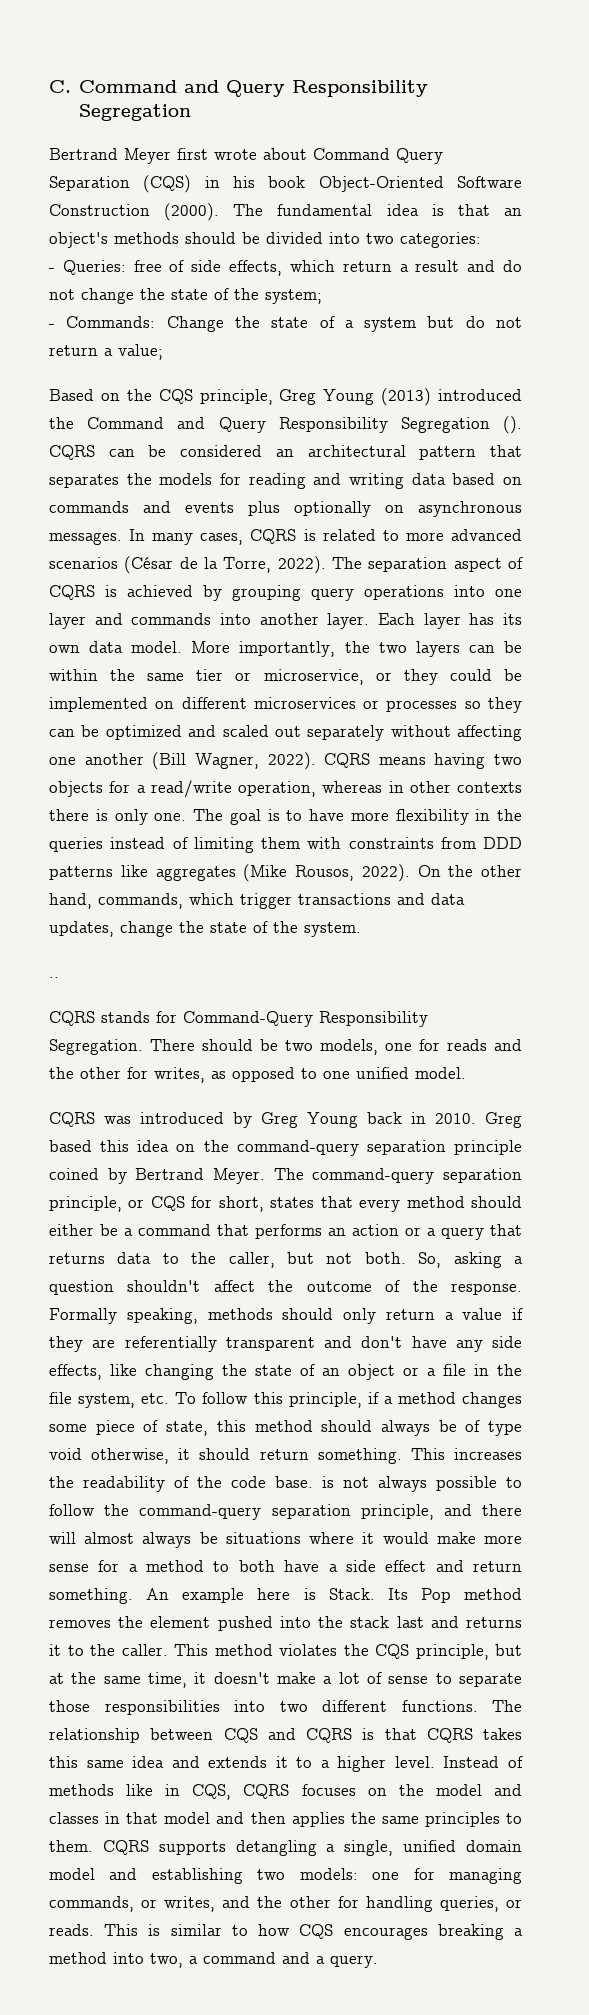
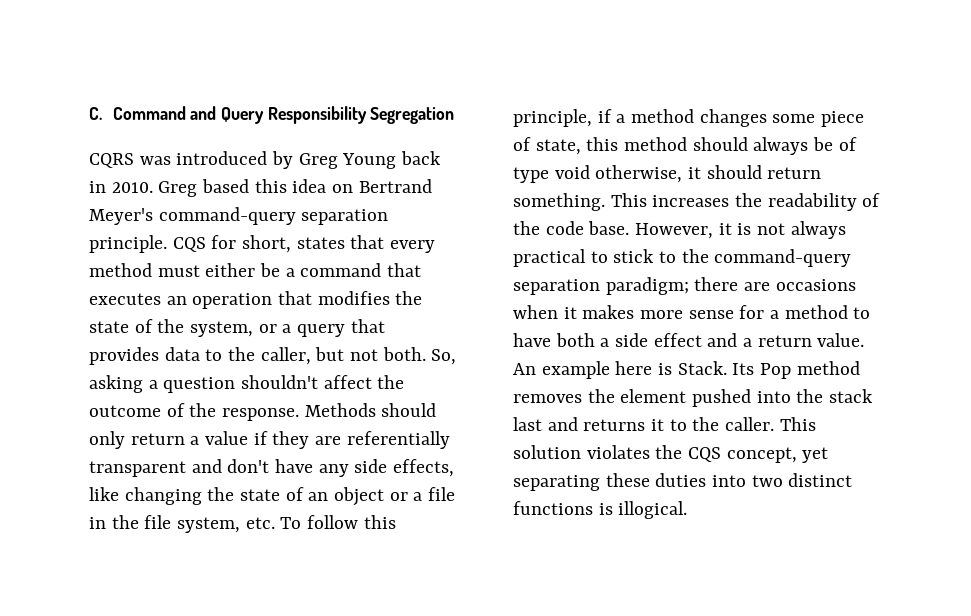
[49,148,443,164] [49,175,522,193] [49,203,523,221] [49,232,481,248] [49,260,522,276] [49,288,322,304] [49,316,523,332] [49,344,163,360] [49,388,522,406] [49,416,522,434] [49,445,522,460] [49,473,522,489] [49,501,522,517] [49,529,522,545] [49,556,523,574] [49,585,522,601] [49,613,522,629] [49,641,522,657] [49,669,522,685] [49,697,522,713] [49,725,522,741] [49,752,522,770] [49,780,522,798] [49,809,522,825] [49,837,522,853] [49,864,522,882] [49,893,465,909] [49,921,361,937] [49,977,59,978] [49,1011,428,1027] [49,1039,522,1055] [49,1067,466,1083] // Bertrand Meyer first wrote about Command Query Separation (CQS) in his book Object-Oriented Software Construction (2000). The fundamental idea is that an object's methods should be divided into two categories: // - Queries: free of side effects, which return a result and do not change the state of the system; // - Commands: Change the state of a system but do not return a value; // Based on the CQS principle, Greg Young (2013) introduced the Command and Query Responsibility Segregation (). CQRS can be considered an architectural pattern that separates the models for reading and writing data based on commands and events plus optionally on asynchronous messages. In many cases, CQRS is related to more advanced scenarios (César de la Torre, 2022). The separation aspect of CQRS is achieved by grouping query operations into one layer and commands into another layer. Each layer has its own data model. More importantly, the two layers can be within the same tier or microservice, or they could be implemented on different microservices or processes so they can be optimized and scaled out separately without affecting one another (Bill Wagner, 2022). CQRS means having two objects for a read/write operation, whereas in other contexts there is only one. The goal is to have more flexibility in the queries instead of limiting them with constraints from DDD patterns like aggregates (Mike Rousos, 2022). On the other hand, commands, which trigger transactions and data updates, change the state of the system. // .. // CQRS stands for Command-Query Responsibility Segregation. There should be two models, one for reads and the other for writes, as opposed to one unified model. -> (455, 115) none
[203,1140,522,1156] [49,1168,522,1184] [49,1196,145,1212] the command-query separation principle coined by Bertrand Meyer. The command-query separation principle, or -> [358,179,432,193] [89,207,389,225] [89,235,167,253] Bertrand Meyer's command-query separation principle.
[471,1196,523,1208] should -> [157,265,200,277] must
[255,1224,399,1239] performs an action -> [89,291,423,309] [89,319,254,337] executes an operation that modifies the state of the system,
[49,1253,105,1264] returns -> [89,347,159,365] provides
[49,1308,273,1324] Formally speaking, methods -> [304,403,376,417] Methods
(313, 1482) none -> [635,223,732,239] However, it
[436,1476,522,1491] [49,1504,522,1520] [49,1532,476,1548] possible to follow the command-query separation principle, and there will almost always be situations where it would make -> [513,249,852,267] [513,277,856,295] [513,305,635,319] practical to stick to the command-query separation paradigm; there are occasions when it makes
[238,1560,320,1572] both have -> [513,333,595,347] have both
[473,1561,522,1572] [49,1588,133,1604] return something. -> [743,333,865,347] a return value.
[214,1644,273,1656] method -> [513,445,581,459] solution
[415,1644,522,1660] [49,1672,522,1688] [49,1700,522,1715] [49,1728,522,1743] [49,1756,523,1772] [49,1784,522,1800] [49,1812,522,1827] [49,1840,522,1856] [49,1868,522,1884] [49,1896,522,1912] [49,1924,523,1940] [49,1952,378,1968] principle, but at the same time, it doesn't make a lot of sense to separate those responsibilities into two different functions. The relationship between CQS and CQRS is that CQRS takes this same idea and extends it to a higher level. Instead of methods like in CQS, CQRS focuses on the model and classes in that model and then applies the same principles to them. CQRS supports detangling a single, unified domain model and establishing two models: one for managing commands, or writes, and the other for handling queries, or reads. This is similar to how CQS encourages breaking a method into two, a command and a query. -> [726,447,829,463] [513,473,853,491] [513,501,688,519] concept, yet separating these duties into two distinct functions is illogical.

